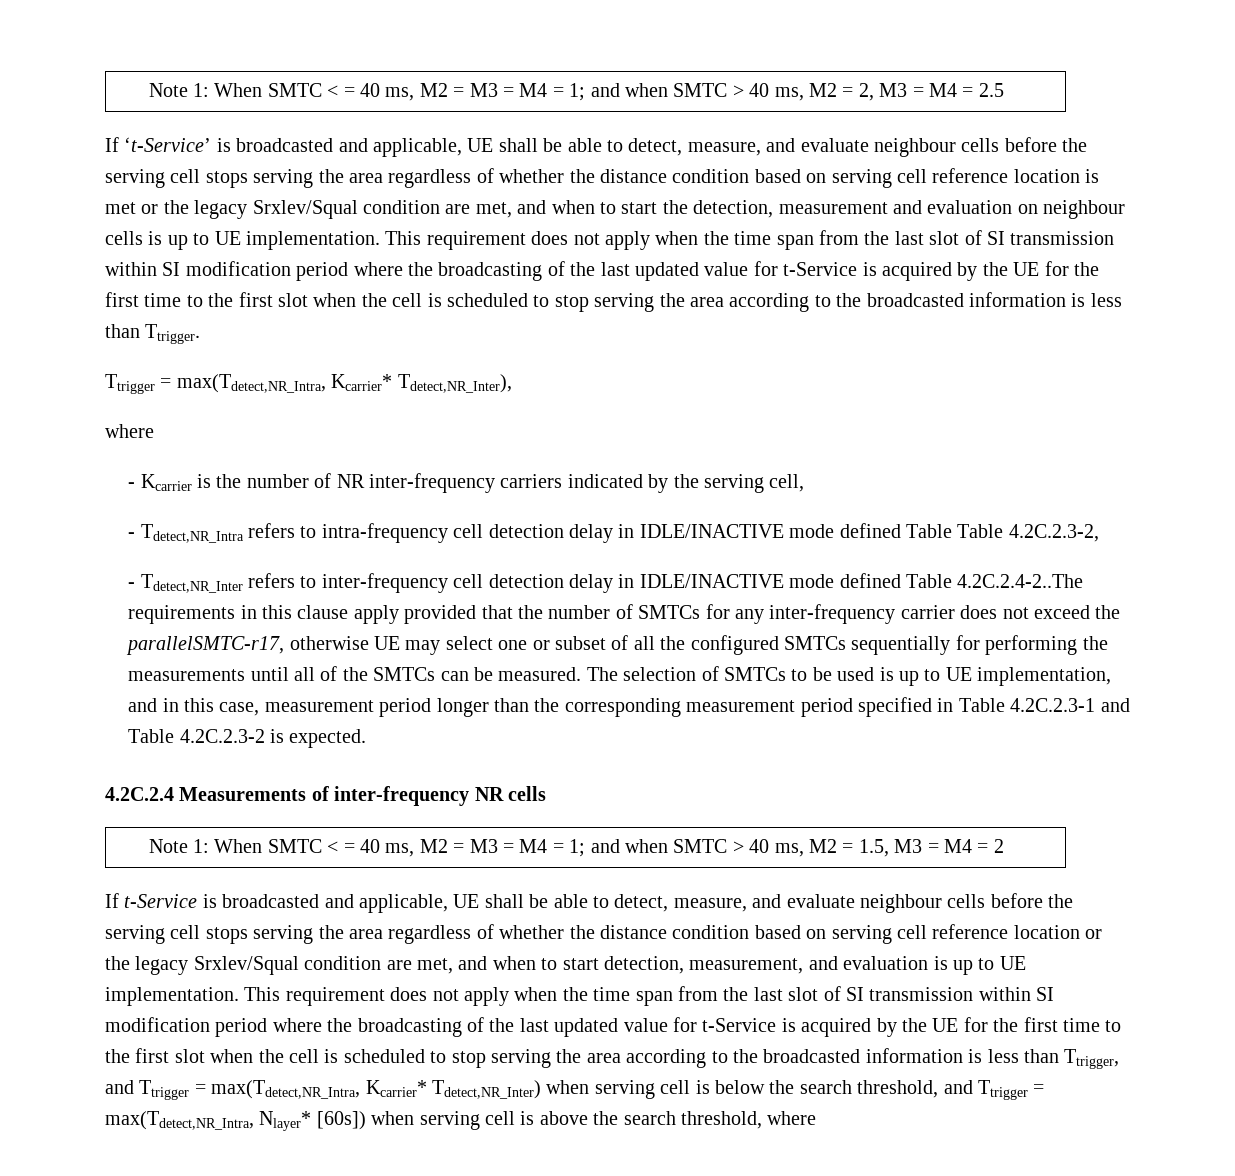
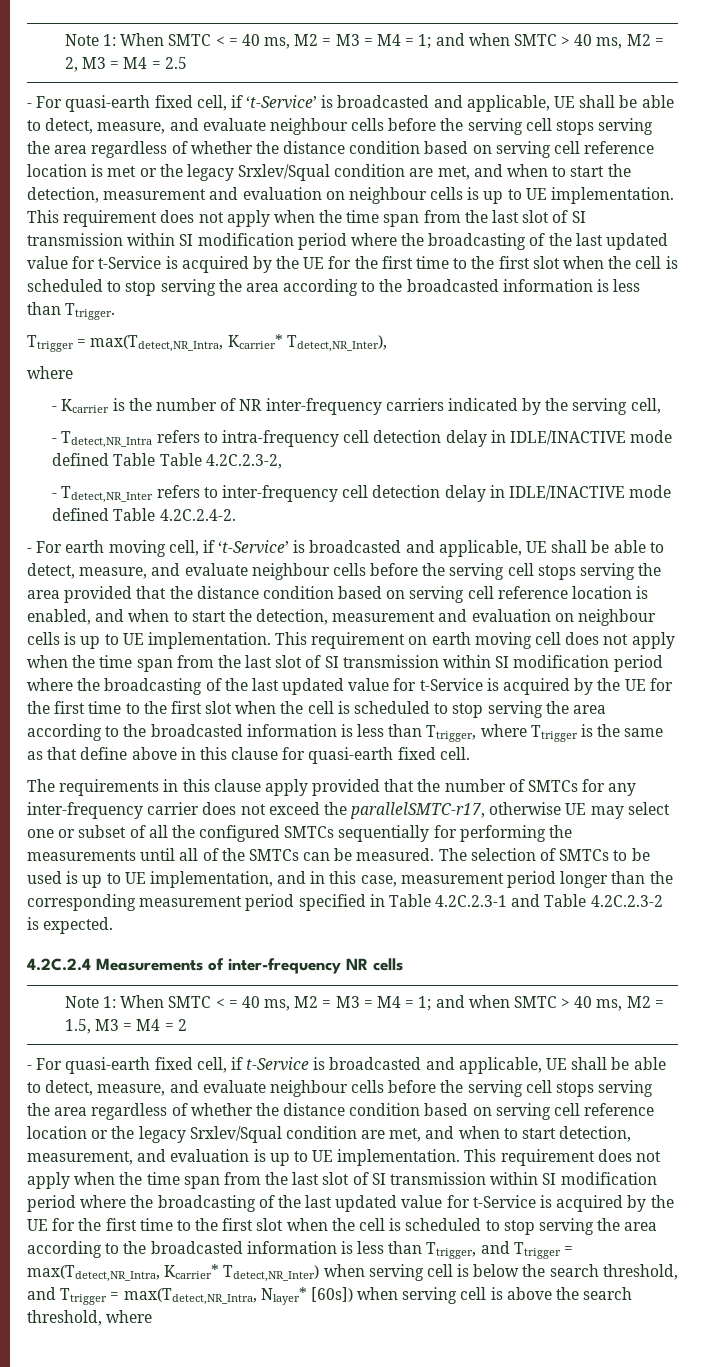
[105,137,119,152] If -> [27,95,243,112] - For quasi-earth fixed cell, if
[957,574,1084,588] 4.2C.2.4-2..The -> [159,509,236,521] [27,540,664,557] [27,563,662,580] [27,586,649,603] [27,609,657,626] [27,632,675,649] [27,655,663,672] [27,678,673,695] [27,701,606,718] [27,724,664,742] [27,747,470,764] [27,779,55,792] 4.2C.2.4-2. // - For earth moving cell, if ‘t-Service’ is broadcasted and applicable, UE shall be able to detect, measure, and evaluate neighbour cells before the serving cell stops serving the area provided that the distance condition based on serving cell reference location is enabled, and when to start the detection, measurement and evaluation on neighbour cells is up to UE implementation. This requirement on earth moving cell does not apply when the time span from the last slot of SI transmission within SI modification period where the broadcasting of the last updated value for t-Service is acquired by the UE for the first time to the first slot when the cell is scheduled to stop serving the area according to the broadcasted information is less than Ttrigger, where Ttrigger is the same as that define above in this clause for quasi-earth fixed cell. // The
[105,893,119,908] If -> [27,1057,243,1074] - For quasi-earth fixed cell, if

